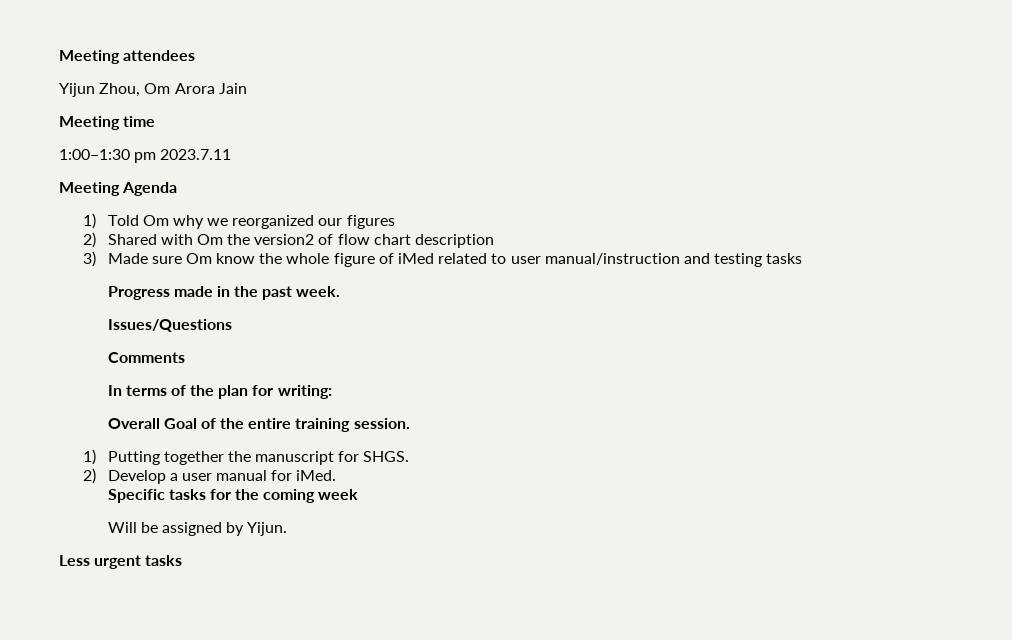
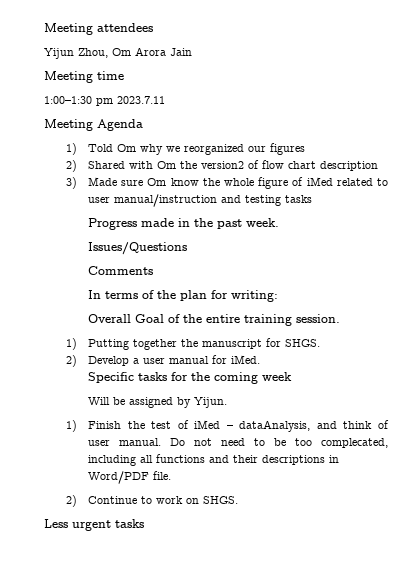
(288, 529) none -> [65,420,389,432] [87,438,388,448] [87,454,339,466] [87,471,171,484] [65,495,238,507] // 1) Finish the test of iMed – dataAnalysis, and think of user manual. Do not need to be too complecated, including all functions and their descriptions in Word/PDF file. // 2) Continue to work on SHGS.

